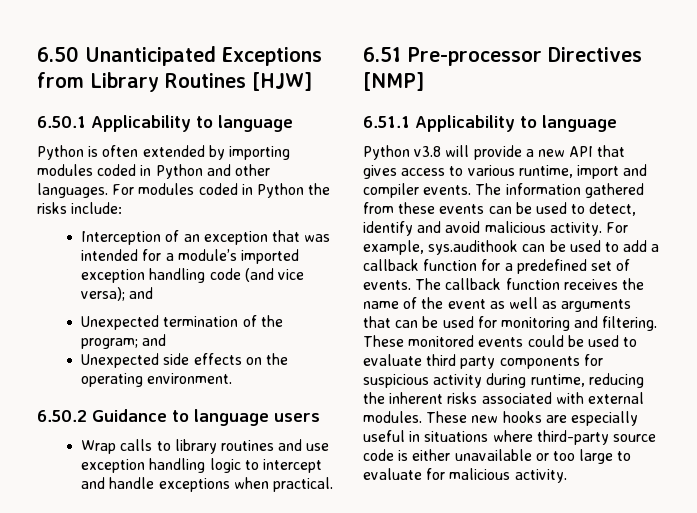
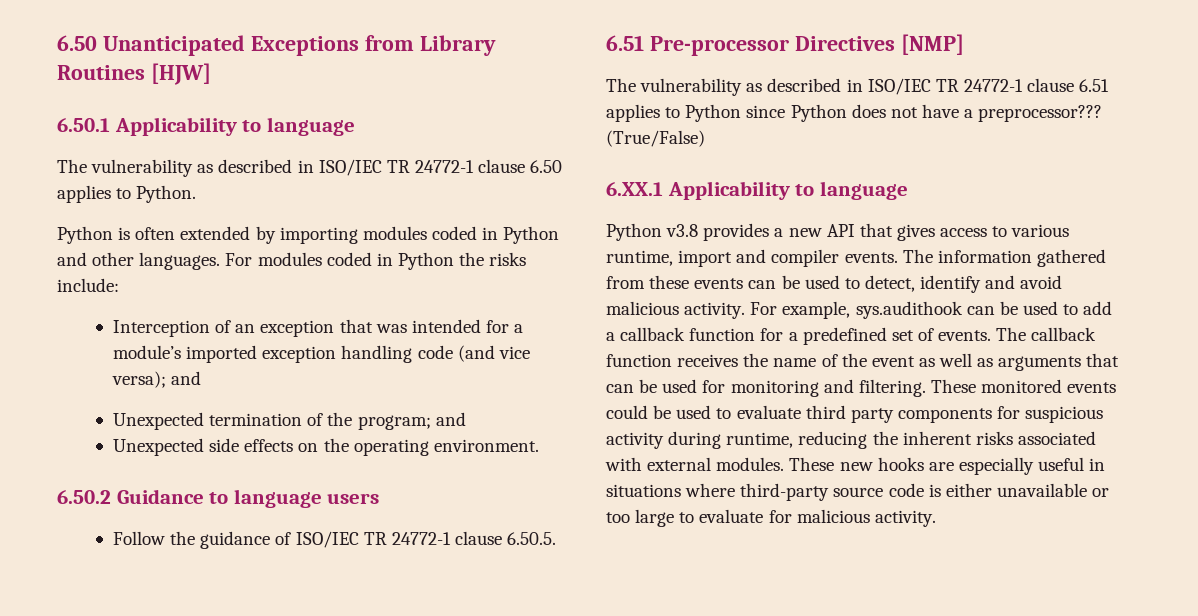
(293, 123) none -> [57,159,563,177] [57,185,197,203] // The vulnerability as described in ISO/IEC TR 24772-1 clause 6.50 applies to Python.
[81,439,330,454] [81,458,323,473] [81,477,334,492] [363,47,642,66] [363,72,424,91] [363,116,410,128] Wrap calls to library routines and use exception handling logic to intercept and handle exceptions when practical. // 6.51 Pre-processor Directives [NMP] // 6.51.1 -> [113,531,557,549] [606,34,964,56] [606,78,1110,96] [606,104,1103,122] [606,130,705,147] [606,182,663,196] Follow the guidance of ISO/IEC TR 24772-1 clause 6.50.5. // 6.51 Pre-processor Directives [NMP] // The vulnerability as described in ISO/IEC TR 24772-1 clause 6.51 applies to Python since Python does not have a preprocessor??? (True/False) // 6.XX.1
[445,145,522,160] will provide -> [703,223,770,241] provides

